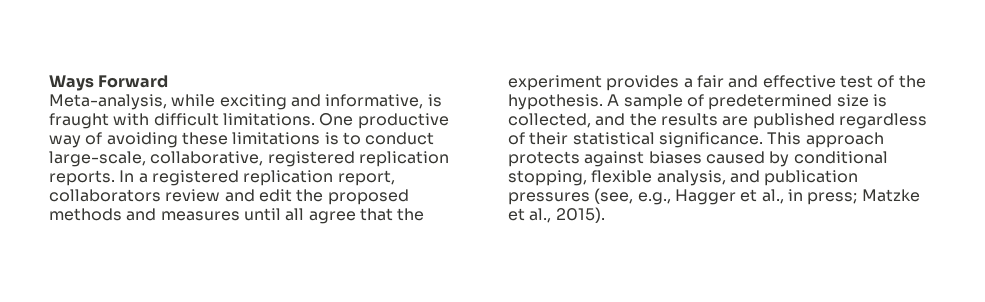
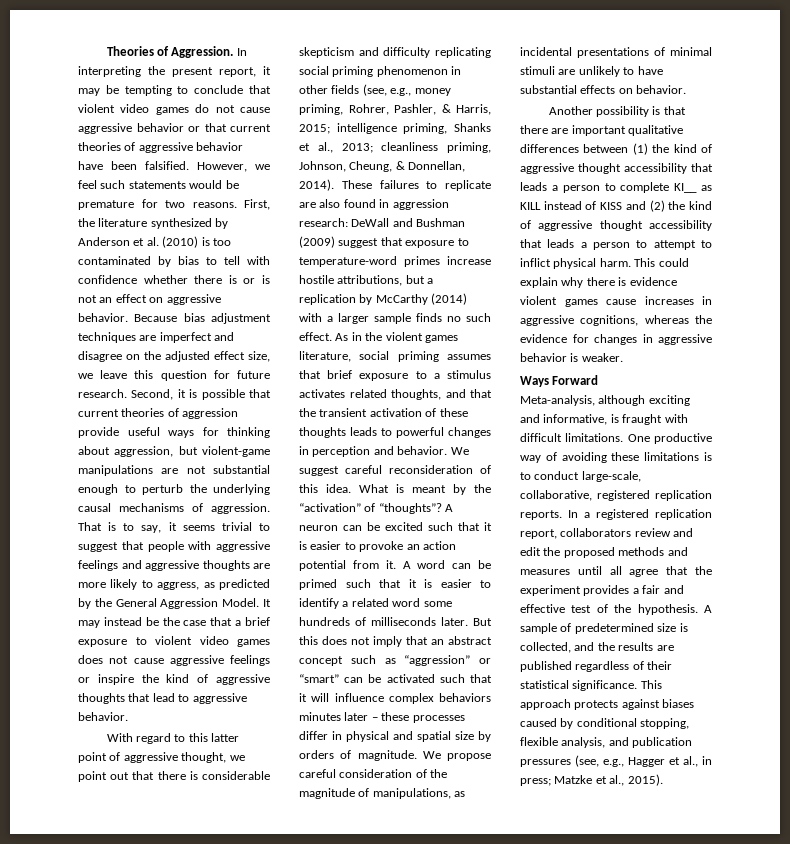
(49, 83) none -> [106,46,247,58] [78,66,271,77] [78,85,271,96] [78,104,270,115] [78,123,271,134] [78,142,244,153] [78,161,270,172] [78,180,239,189] [78,199,270,210] [78,218,229,229] [78,236,231,248] [78,256,270,267] [78,275,270,284] [78,294,221,305] [78,313,271,324] [78,332,235,343] [78,351,270,362] [78,370,270,381] [78,389,271,400] [78,408,239,419] [78,427,270,438] [78,446,270,457] [78,465,270,476] [78,484,270,495] [78,503,270,514] [78,522,270,533] [78,541,270,552] [78,560,270,571] [78,579,270,590] [78,598,271,609] [78,617,270,628] [78,636,270,647] [78,655,270,666] [78,674,270,685] [78,693,247,704] [78,712,128,721] [106,733,240,744] [78,752,245,763] [78,771,270,782] [299,47,491,58] [299,66,462,77] [299,84,451,96] [299,104,491,115] [299,123,491,134] [299,142,491,153] [299,161,466,172] [299,179,491,191] [299,199,449,210] [299,218,466,227] [299,236,469,248] [299,256,491,267] [299,275,434,286] [299,293,468,305] [299,313,491,324] [299,332,458,343] [299,351,491,362] [299,370,491,381] [299,389,492,400] [299,408,468,417] [299,427,491,438] [299,446,469,457] [299,465,491,476] [299,484,491,495] [299,503,454,514] [299,522,492,531] [299,541,456,552] [299,560,491,571] [299,579,491,590] [299,598,452,609] [299,617,492,626] [299,636,492,647] [299,655,491,666] [299,674,492,683] [299,693,491,704] [299,712,465,723] [299,731,491,742] [299,750,491,761] [299,769,448,778] [299,788,466,799] [520,47,712,58] [520,66,663,77] [520,85,687,94] [548,106,686,117] [520,125,684,136] [520,143,712,155] [520,163,713,174] [520,182,712,193] [520,200,712,212] [520,220,712,231] [520,239,712,250] [520,258,689,269] [520,277,677,288] [520,296,712,307] [520,315,712,326] [520,334,712,345] [520,353,623,362] Theories of Aggression. In interpreting the present report, it may be tempting to conclude that violent video games do not cause aggressive behavior or that current theories of aggressive behavior have been falsified. However, we feel such statements would be premature for two reasons. First, the literature synthesized by Anderson et al. (2010) is too contaminated by bias to tell with confidence whether there is or is not an effect on aggressive behavior. Because bias adjustment techniques are imperfect and disagree on the adjusted effect size, we leave this question for future research. Second, it is possible that current theories of aggression provide useful ways for thinking about aggression, but violent-game manipulations are not substantial enough to perturb the underlying causal mechanisms of aggression. That is to say, it seems trivial to suggest that people with aggressive feelings and aggressive thoughts are more likely to aggress, as predicted by the General Aggression Model. It may instead be the case that a brief exposure to violent video games does not cause aggressive feelings or inspire the kind of aggressive thoughts that lead to aggressive behavior. // With regard to this latter point of aggressive thought, we point out that there is considerable skepticism and difficulty replicating social priming phenomenon in other fields (see, e.g., money priming, Rohrer, Pashler, & Harris, 2015; intelligence priming, Shanks et al., 2013; cleanliness priming, Johnson, Cheung, & Donnellan, 2014). These failures to replicate are also found in aggression research: DeWall and Bushman (2009) suggest that exposure to temperature-word primes increase hostile attributions, but a replication by McCarthy (2014) with a larger sample finds no such effect. As in the violent games literature, social priming assumes that brief exposure to a stimulus activates related thoughts, and that the transient activation of these thoughts leads to powerful changes in perception and behavior. We suggest careful reconsideration of this idea. What is meant by the “activation” of “thoughts”? A neuron can be excited such that it is easier to provoke an action potential from it. A word can be primed such that it is easier to identify a related word some hundreds of milliseconds later. But this does not imply that an abstract concept such as “aggression” or “smart” can be activated such that it will influence complex behaviors minutes later – these processes differ in physical and spatial size by orders of magnitude. We propose careful consideration of the magnitude of manipulations, as incidental presentations of minimal stimuli are unlikely to have substantial effects on behavior. // Another possibility is that there are important qualitative differences between (1) the kind of aggressive thought accessibility that leads a person to complete KI__ as KILL instead of KISS and (2) the kind of aggressive thought accessibility that leads a person to attempt to inflict physical harm. This could explain why there is evidence violent games cause increases in aggressive cognitions, whereas the evidence for changes in aggressive behavior is weaker. //
[171,94,216,107] while -> [598,395,646,406] although

